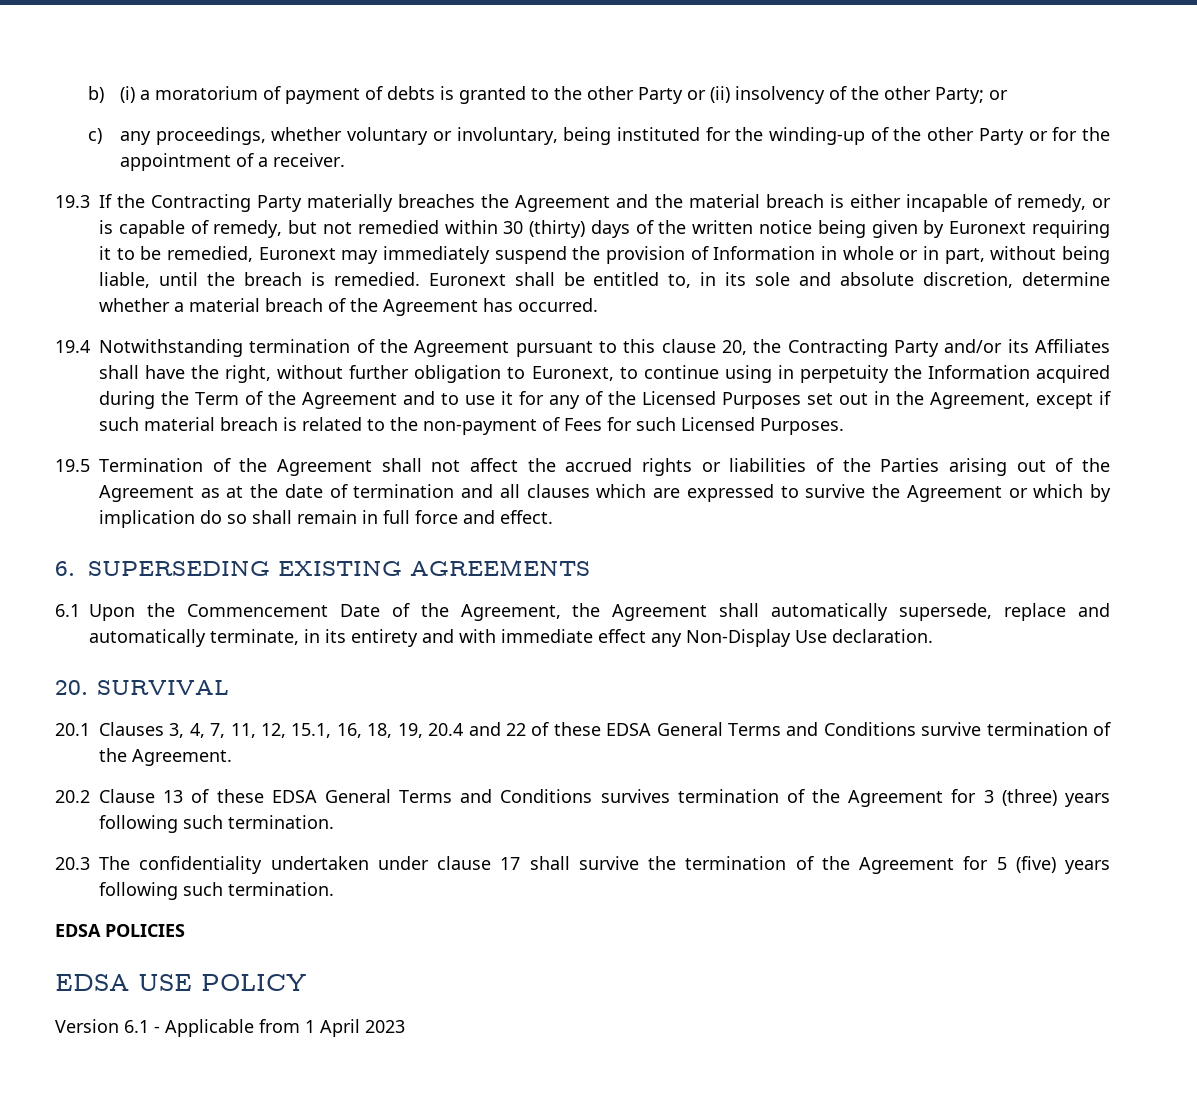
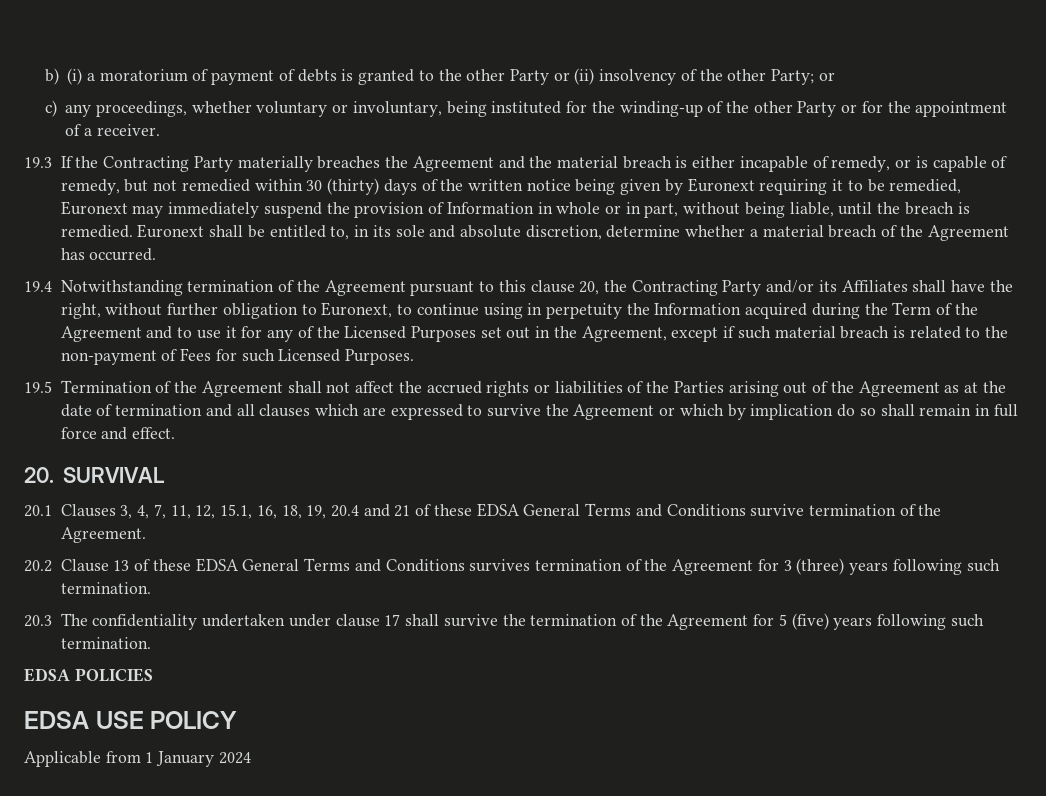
[55,559,590,576] [55,603,1110,621] [89,629,933,647] // 6. SUPERSEDING EXISTING AGREEMENTS // 6.1 Upon the Commencement Date of the Agreement, the Agreement shall automatically supersede, replace and automatically terminate, in its entirety and with immediate effect any Non-Display Use declaration. -> (176, 433) none
[505,723,526,736] 22 -> [394,505,411,517] 21
[55,1019,160,1033] Version 6.1 - -> (238, 720) none
[320,1019,405,1037] April 2023 -> [156,751,251,767] January 2024

